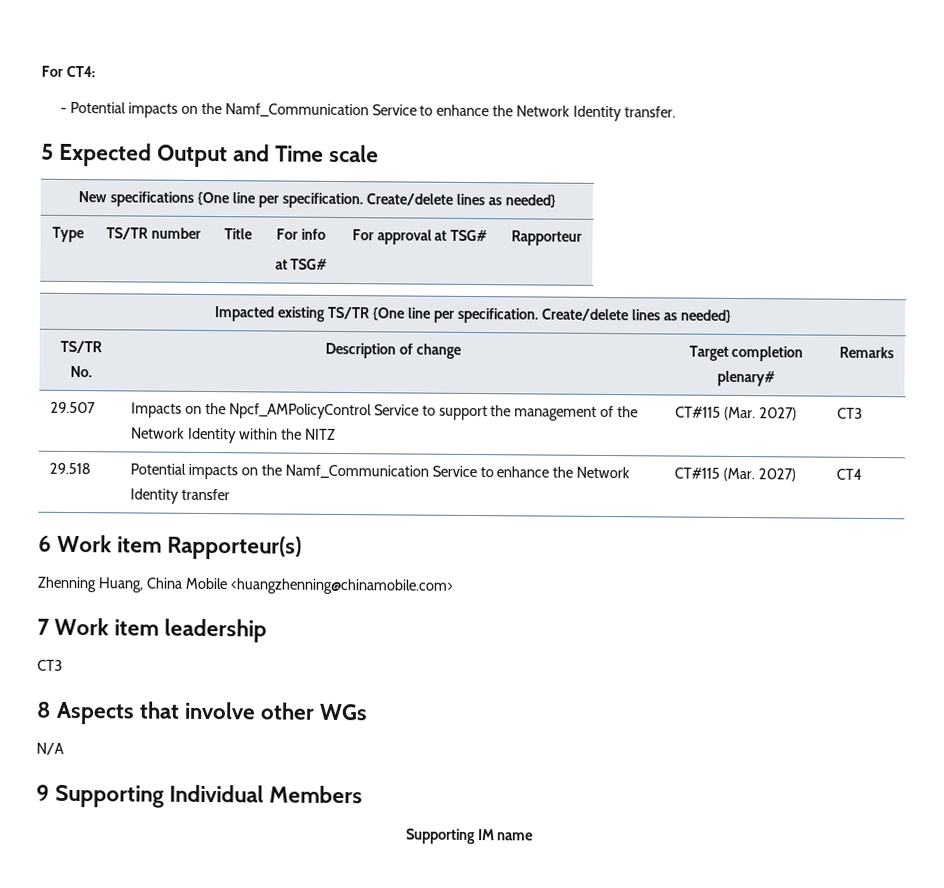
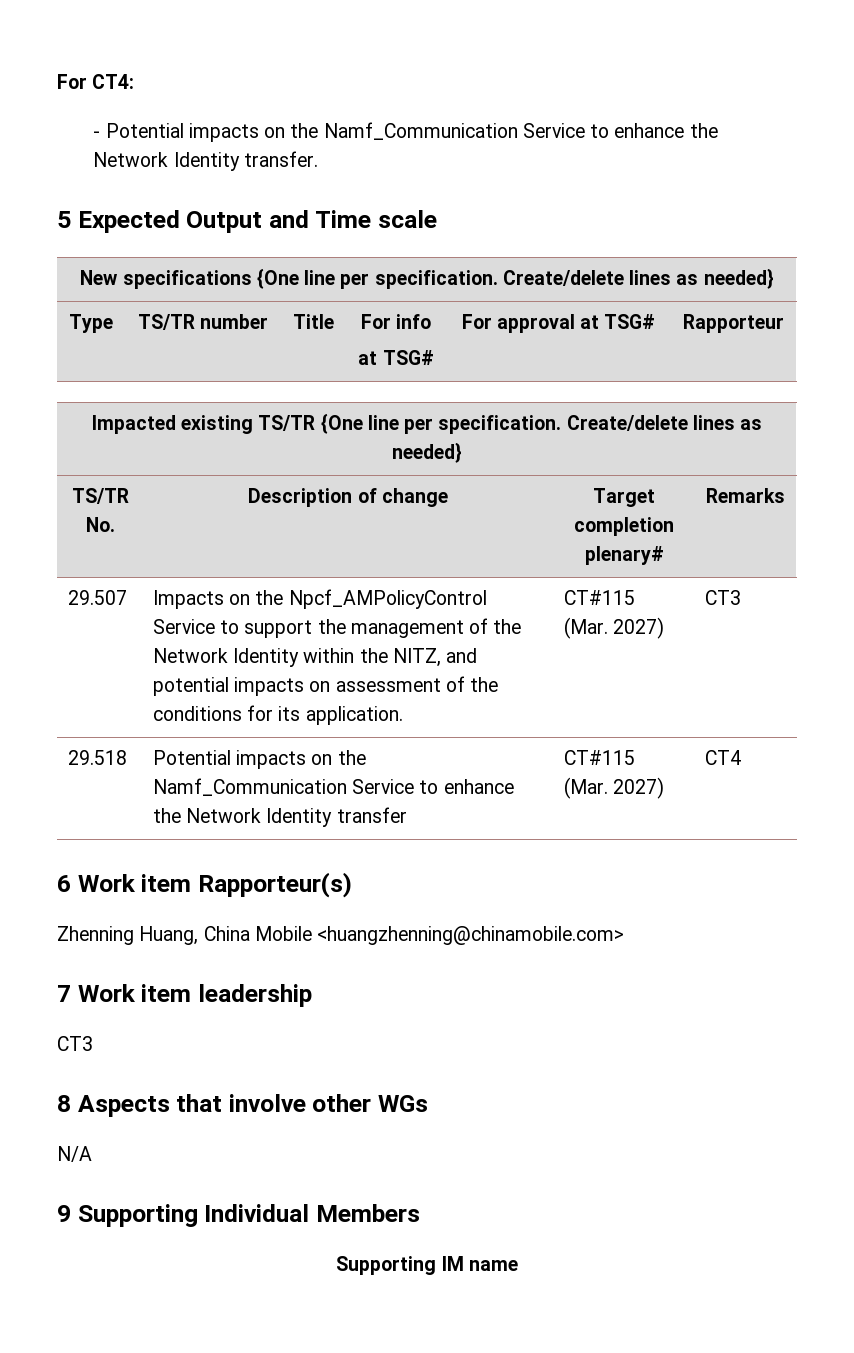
[304,428,336,440] NITZ -> [392,648,478,667] [152,676,499,696] [152,705,403,725] NITZ, and potential impacts on assessment of the conditions for its application.

